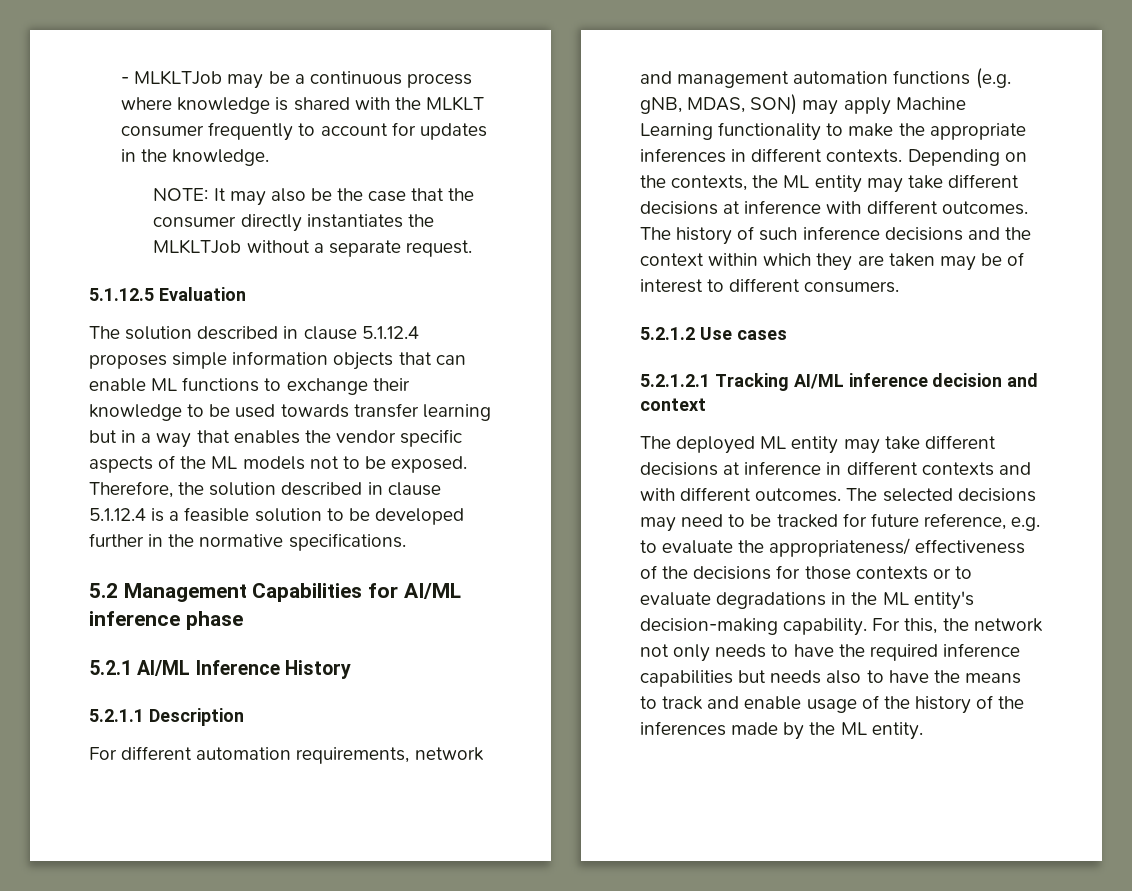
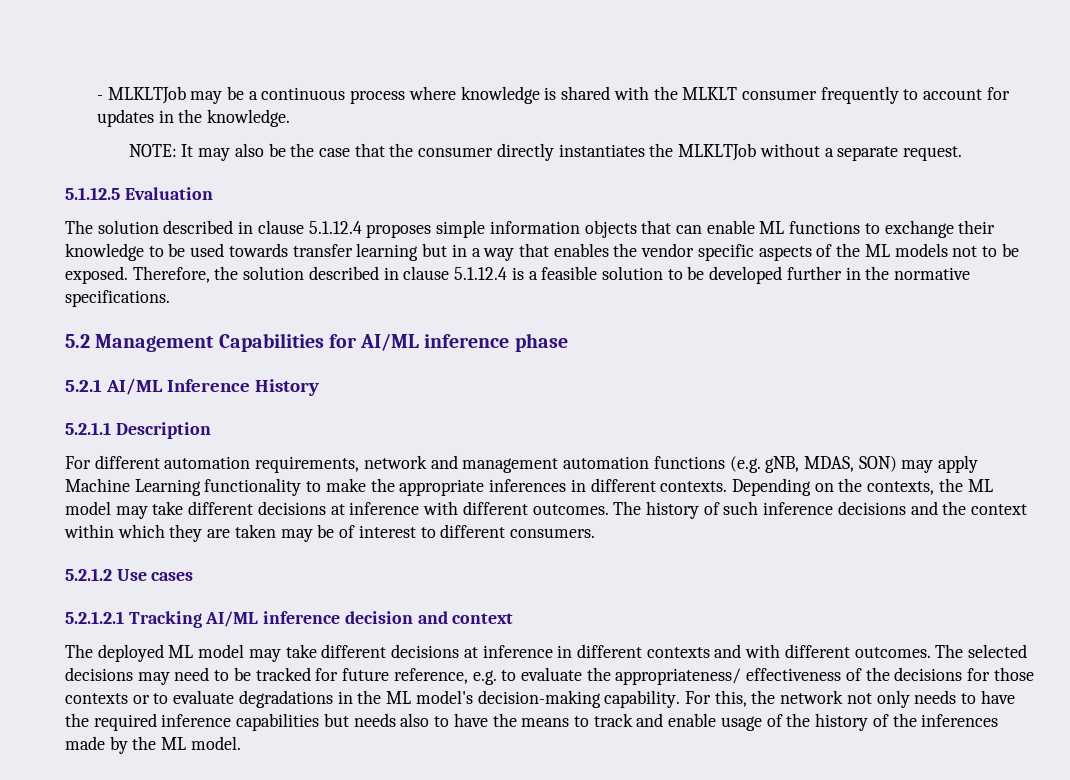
[814,175,862,193] entity -> [65,501,111,515] model
[791,436,839,454] entity -> [198,644,245,658] model
[913,591,974,610] entity's -> [415,690,473,704] model's
[871,722,923,740] entity. -> [190,736,241,750] model.

